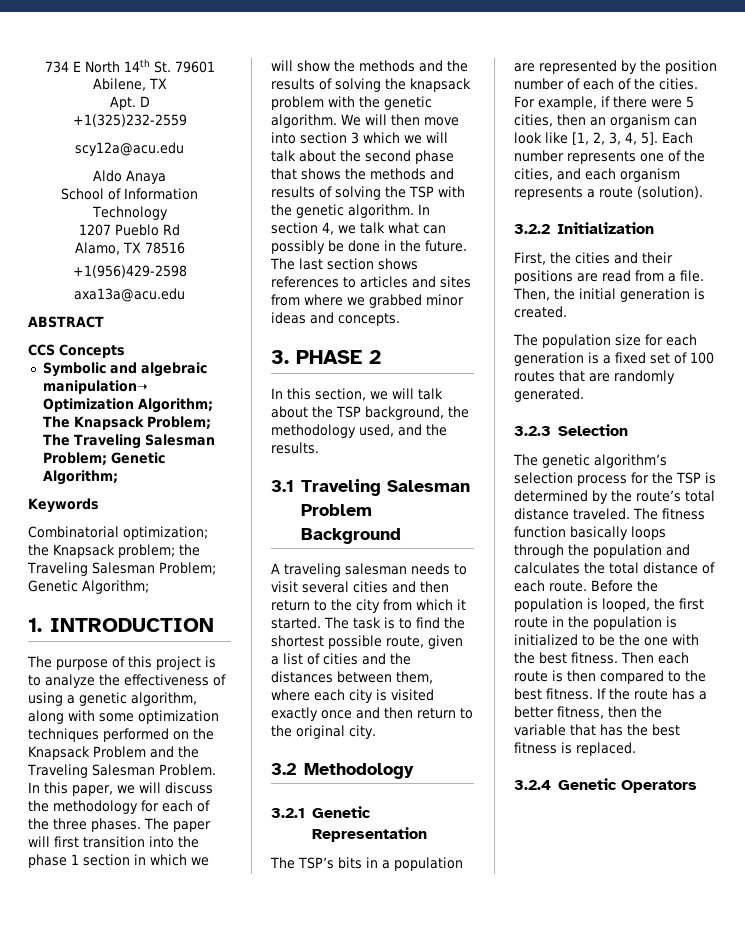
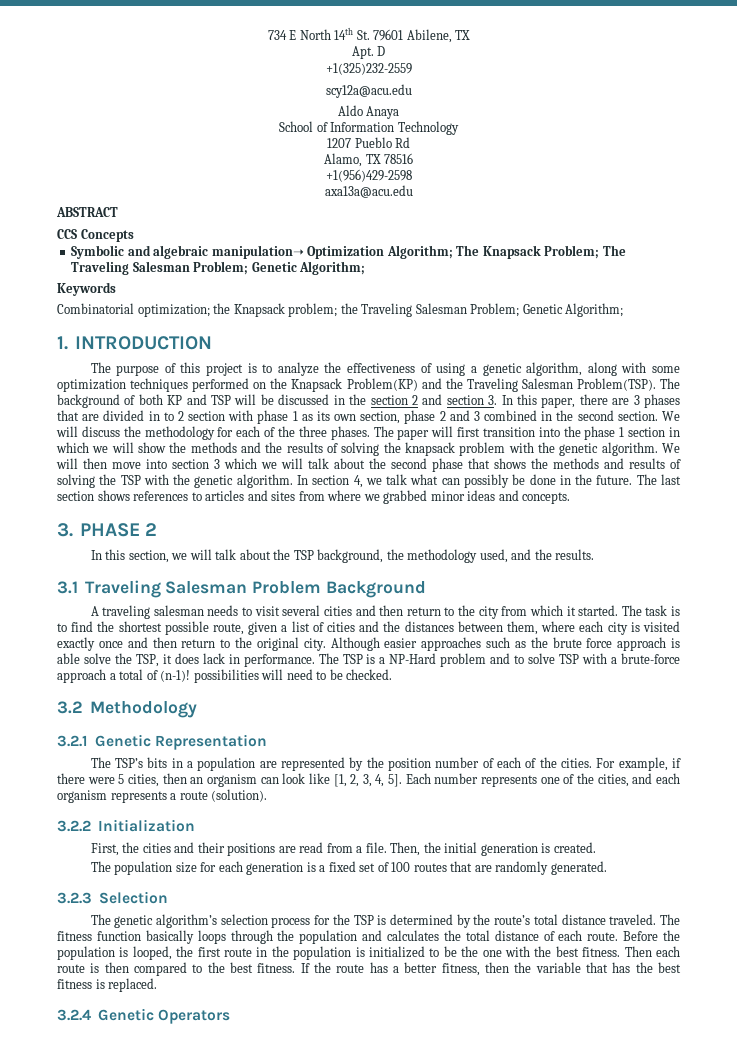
[93,746,146,758] Problem -> [346,378,418,391] Problem(KP)
[158,764,216,776] [28,782,135,796] Problem. In this paper, we -> [576,378,680,391] [57,394,681,408] [57,410,680,424] Problem(TSP). The background of both KP and TSP will be discussed in the section 2 and section 3. In this paper, there are 3 phases that are divided in to 2 section with phase 1 as its own section, phase 2 and 3 combined in the second section. We
(376, 732) none -> [330,637,681,651] [57,653,681,667] [57,669,393,683] Although easier approaches such as the brute force approach is able solve the TSP, it does lack in performance. The TSP is a NP-Hard problem and to solve TSP with a brute-force approach a total of (n-1)! possibilities will need to be checked.

